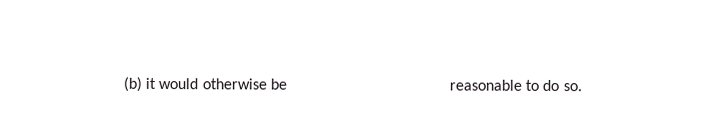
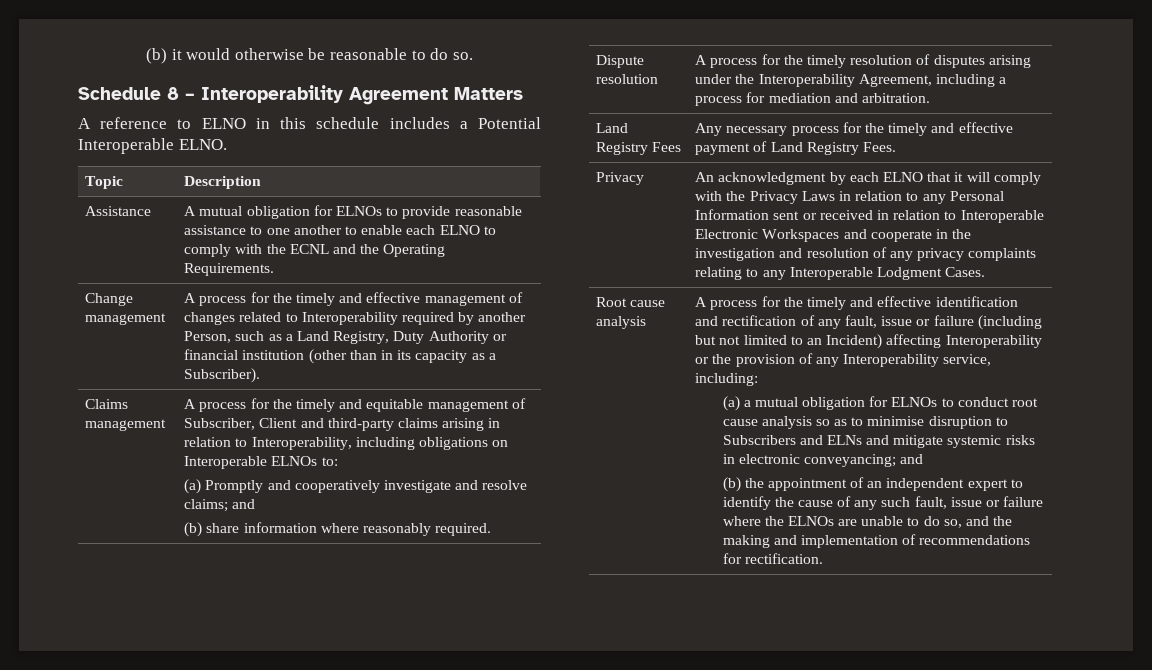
(582, 87) none -> [78,85,523,105] [78,117,541,129] [78,138,227,154] [85,176,124,189] [184,176,262,189] [85,206,152,216] [184,205,522,219] [184,225,496,235] [184,244,446,257] [184,263,275,276] [85,293,134,306] [85,313,167,325] [184,292,523,306] [184,312,527,325] [184,331,507,344] [184,349,496,364] [184,368,261,383] [85,399,129,409] [85,419,167,431] [184,398,526,412] [184,418,501,431] [184,437,509,450] [184,456,338,469] [184,479,528,494] [184,499,256,512] [184,522,492,537] [596,55,645,68] [596,74,659,84] [695,54,1031,68] [695,74,1007,87] [695,92,931,106] [596,123,629,133] [596,142,682,155] [695,122,1013,136] [695,141,897,155] [596,172,645,185] [695,172,1041,185] [695,191,1004,204] [695,209,1044,223] [695,229,972,242] [695,247,1037,261] [695,267,986,280] [596,297,666,307] [596,316,647,329] [695,296,1018,310] [695,315,1042,330] [695,334,1042,349] [695,353,992,367] [695,373,759,386] [722,396,1039,411] [722,416,1008,429] [722,435,1035,448] [722,454,924,467] [722,477,1023,492] [722,496,1044,510] [722,516,1013,528] [722,534,1031,548] [722,553,823,564] // Schedule 8 – Interoperability Agreement Matters // A reference to ELNO in this schedule includes a Potential Interoperable ELNO. // Topic | Description // Assistance | A mutual obligation for ELNOs to provide reasonable assistance to one another to enable each ELNO to comply with the ECNL and the Operating Requirements. // Change management | A process for the timely and effective management of changes related to Interoperability required by another Person, such as a Land Registry, Duty Authority or financial institution (other than in its capacity as a Subscriber). // Claims management | A process for the timely and equitable management of Subscriber, Client and third-party claims arising in relation to Interoperability, including obligations on Interoperable ELNOs to: // (a) Promptly and cooperatively investigate and resolve claims; and // (b) share information where reasonably required. // Dispute resolution | A process for the timely resolution of disputes arising under the Interoperability Agreement, including a process for mediation and arbitration. // Land Registry Fees | Any necessary process for the timely and effective payment of Land Registry Fees. // Privacy | An acknowledgment by each ELNO that it will comply with the Privacy Laws in relation to any Personal Information sent or received in relation to Interoperable Electronic Workspaces and cooperate in the investigation and resolution of any privacy complaints relating to any Interoperable Lodgment Cases. // Root cause analysis | A process for the timely and effective identification and rectification of any fault, issue or failure (including but not limited to an Incident) affecting Interoperability or the provision of any Interoperability service, including: // (a) a mutual obligation for ELNOs to conduct root cause analysis so as to minimise disruption to Subscribers and ELNs and mitigate systemic risks in electronic conveyancing; and // (b) the appointment of an independent expert to identify the cause of any such fault, issue or failure where the ELNOs are unable to do so, and the making and implementation of recommendations for rectification.

